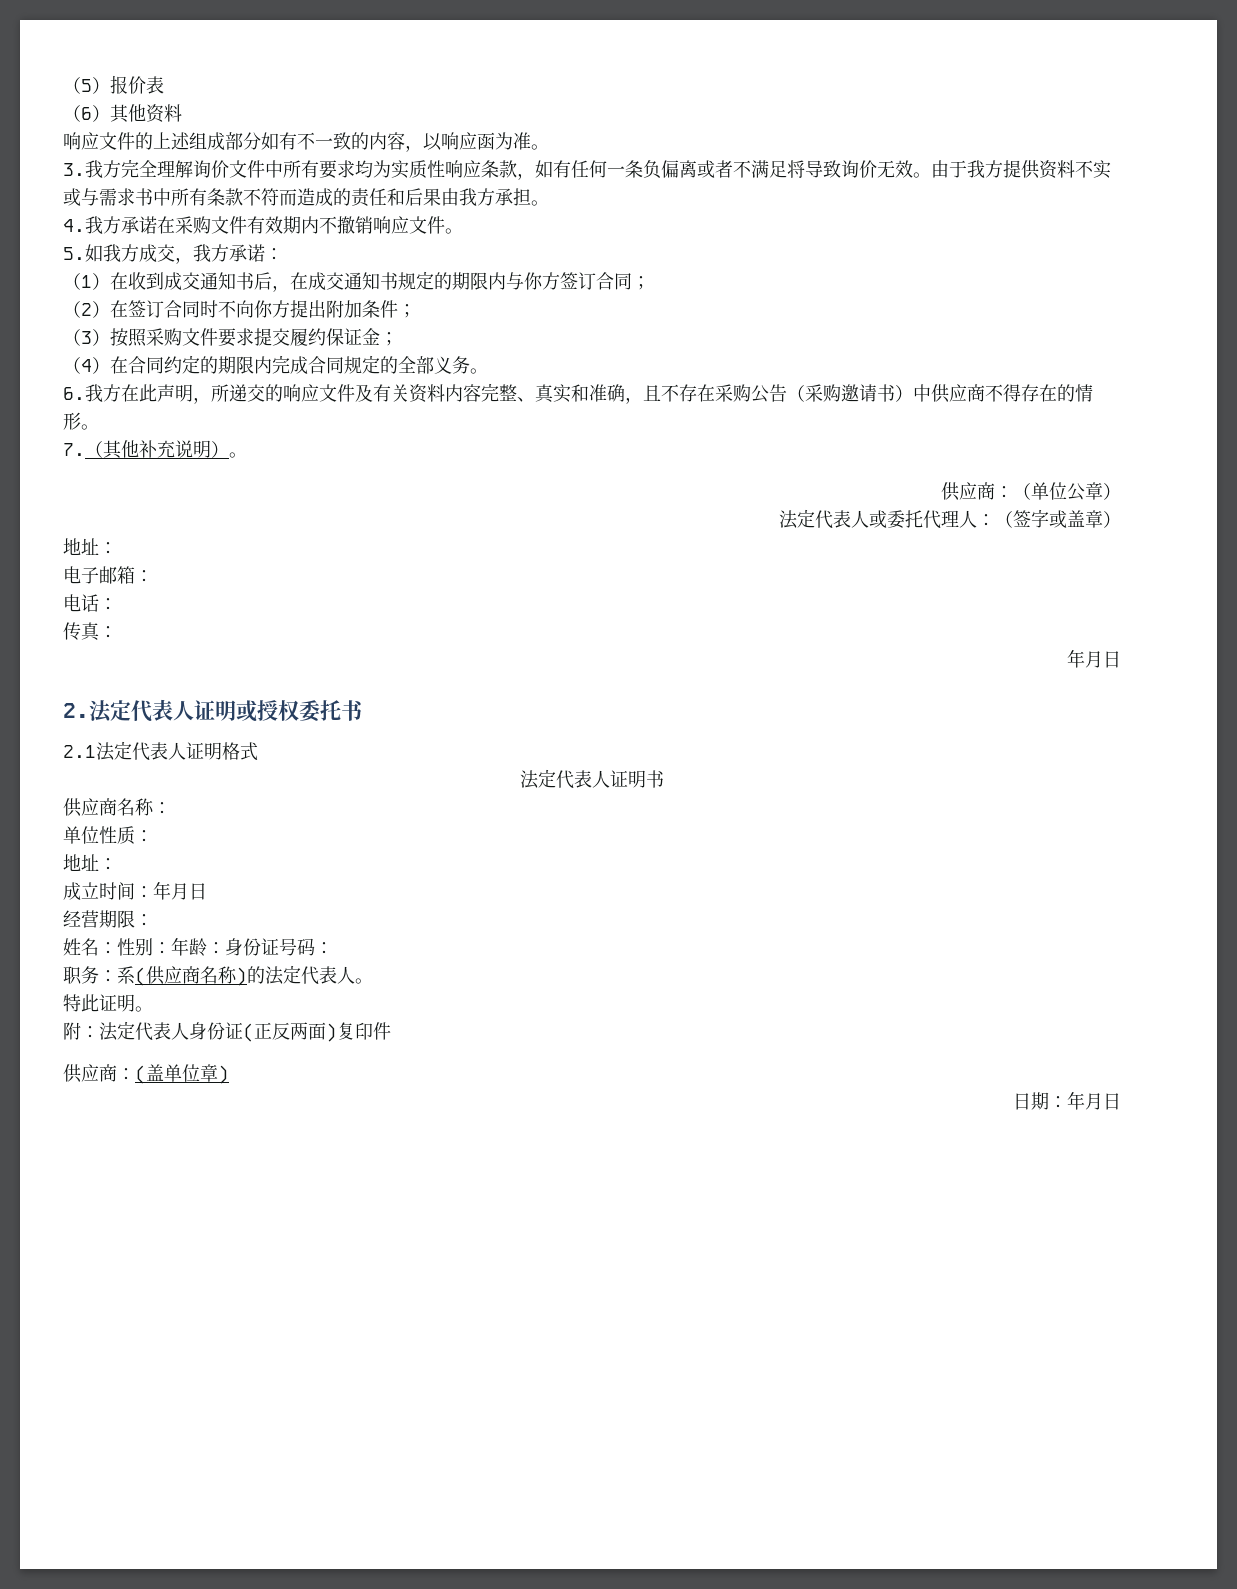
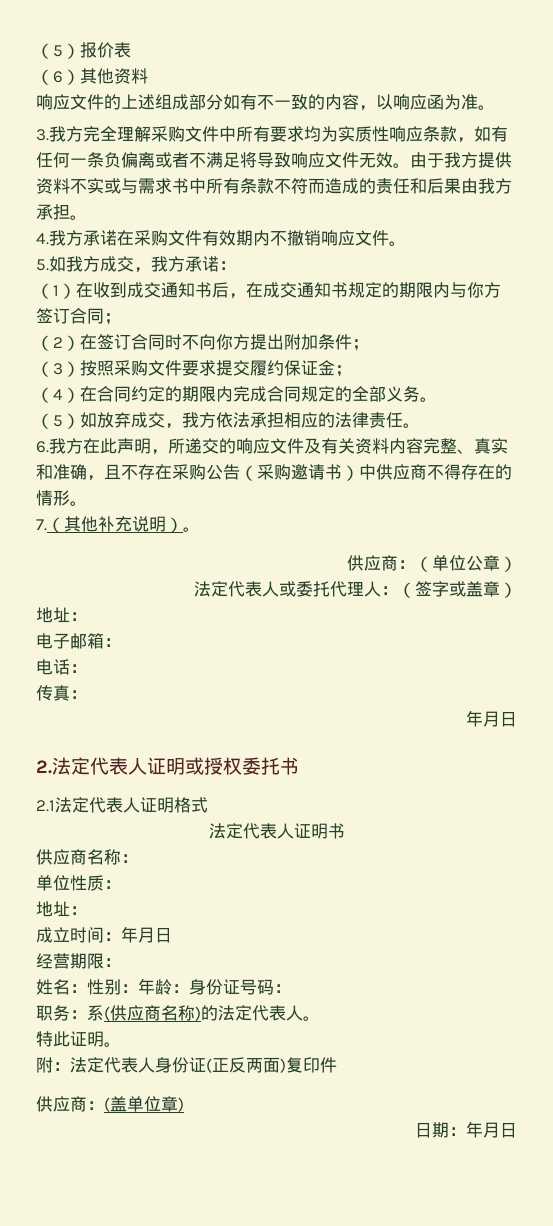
[193,160,229,178] 询价 -> [151,126,185,142] 采购
[841,160,877,178] 询价 -> [291,152,359,168] 响应文件
(488, 371) none -> [36,412,420,429] // （5）如放弃成交，我方依法承担相应的法律责任。

